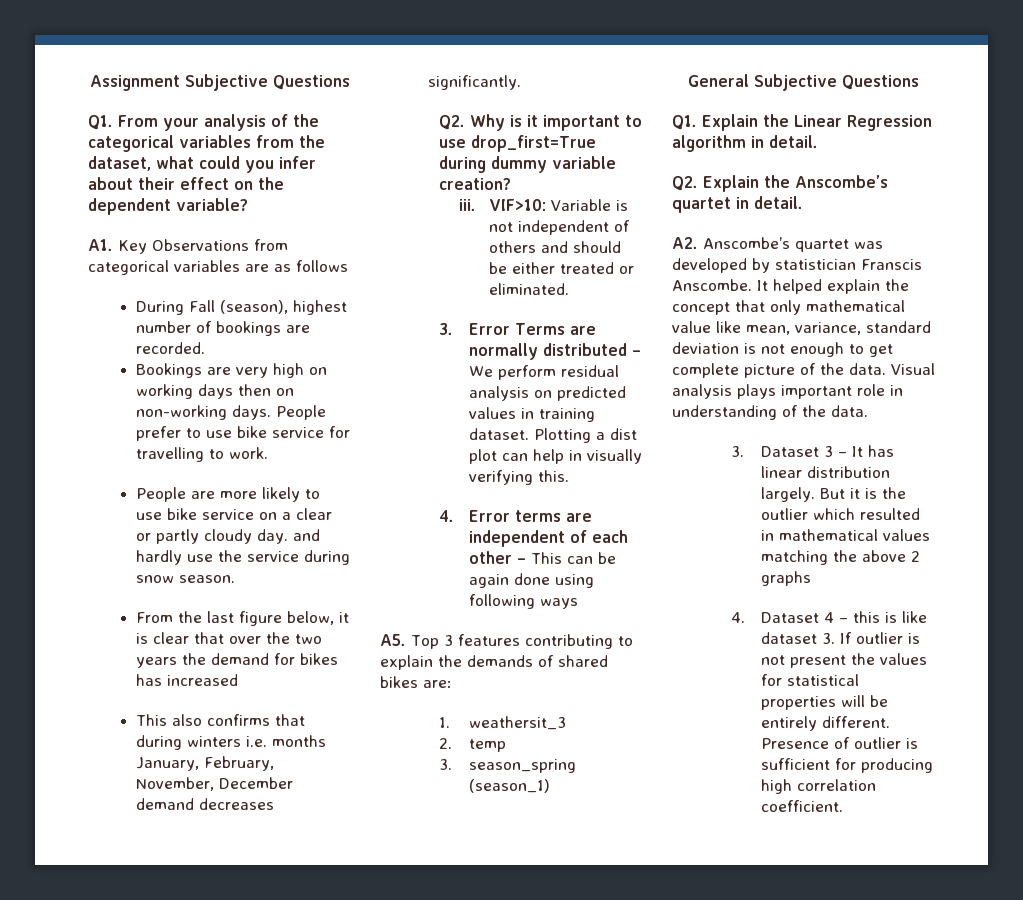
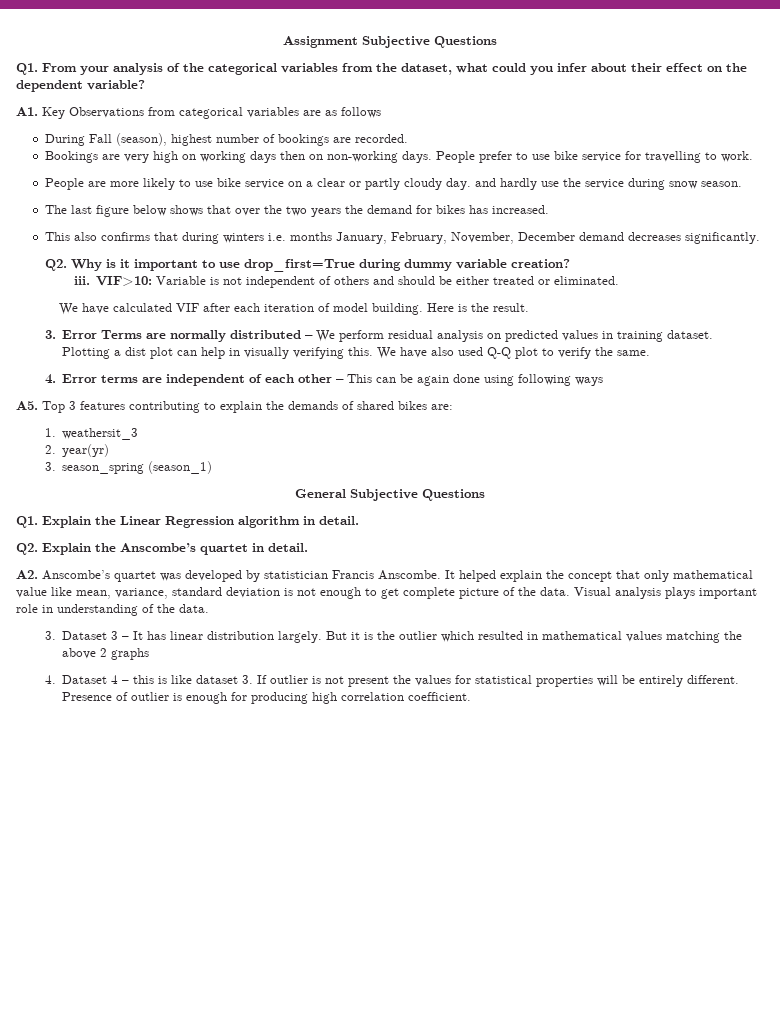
[136,611,350,626] [136,632,190,644] From the last figure below, it is clear -> [44,205,203,217] The last figure below shows
[167,674,239,686] increased -> [491,205,549,214] increased.
(569, 289) none -> [59,303,530,315] // We have calculated VIF after each iteration of model building. Here is the result.
(569, 476) none -> [377,347,651,359] We have also used Q-Q plot to verify the same.
[468,739,506,752] temp -> [62,444,110,457] year(yr)
[861,259,922,270] Franscis -> [332,570,374,579] Francis
[760,758,830,770] sufficient -> [186,692,228,704] enough

